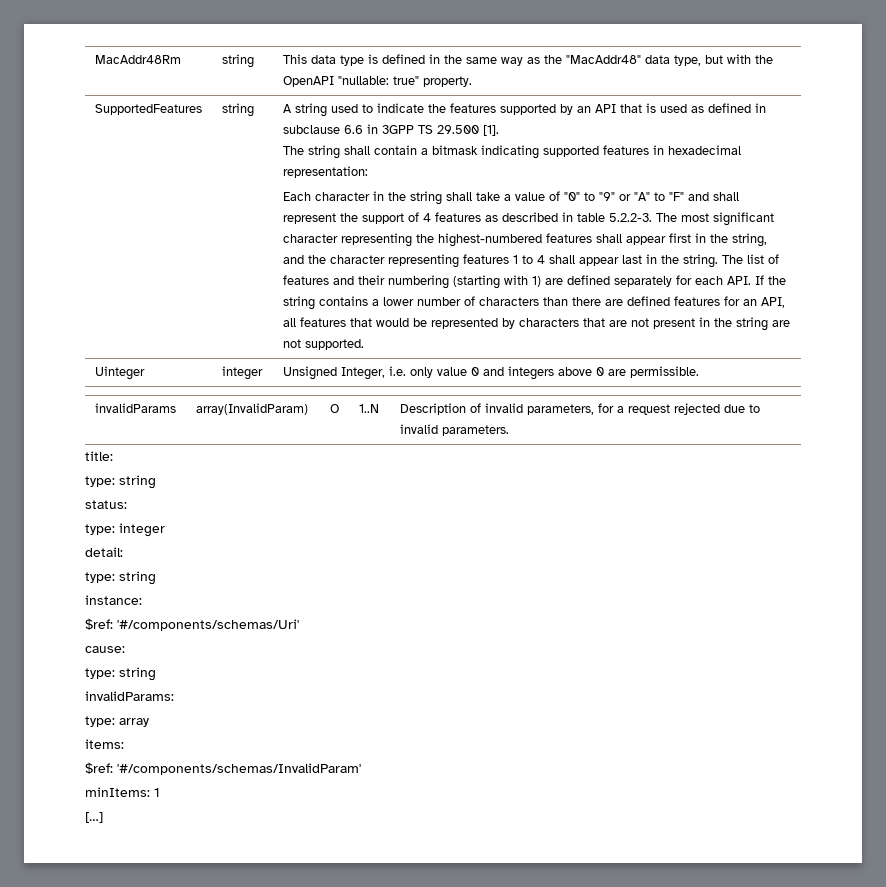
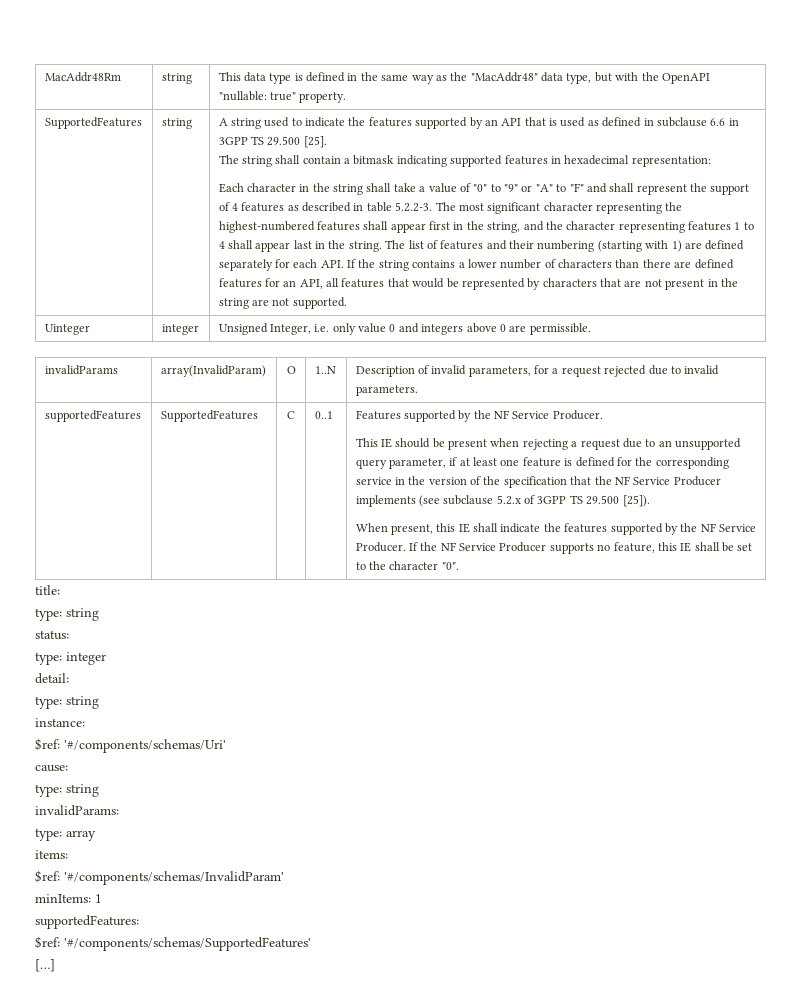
[482,125,499,136] [1]. -> [303,136,327,148] [25].
(509, 430) none -> [44,410,141,422] [160,410,258,422] [287,411,295,419] [314,411,333,419] [355,410,603,422] [355,438,742,450] [355,457,729,469] [355,476,721,488] [355,495,650,507] [355,523,757,535] [355,542,753,554] [355,561,459,570] // supportedFeatures | SupportedFeatures | C | 0..1 | Features supported by the NF Service Producer. // This IE should be present when rejecting a request due to an unsupported query parameter, if at least one feature is defined for the corresponding service in the version of the specification that the NF Service Producer implements (see subclause 5.2.x of 3GPP TS 29.500 [25]). // When present, this IE shall indicate the features supported by the NF Service Producer. If the NF Service Producer supports no feature, this IE shall be set to the character "0".
(160, 792) none -> [35,915,139,929] [35,936,311,951] // supportedFeatures: // $ref: '#/components/schemas/SupportedFeatures'

